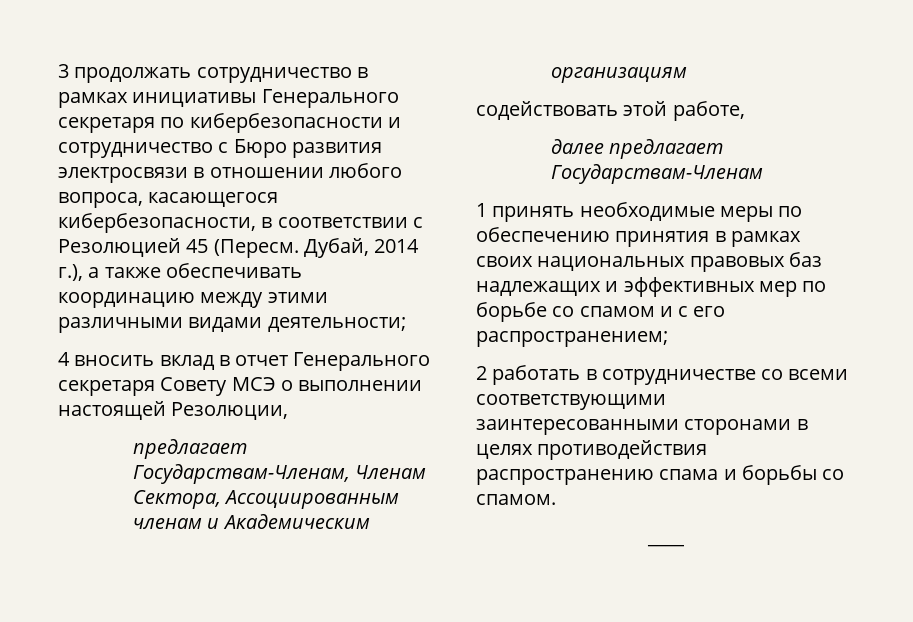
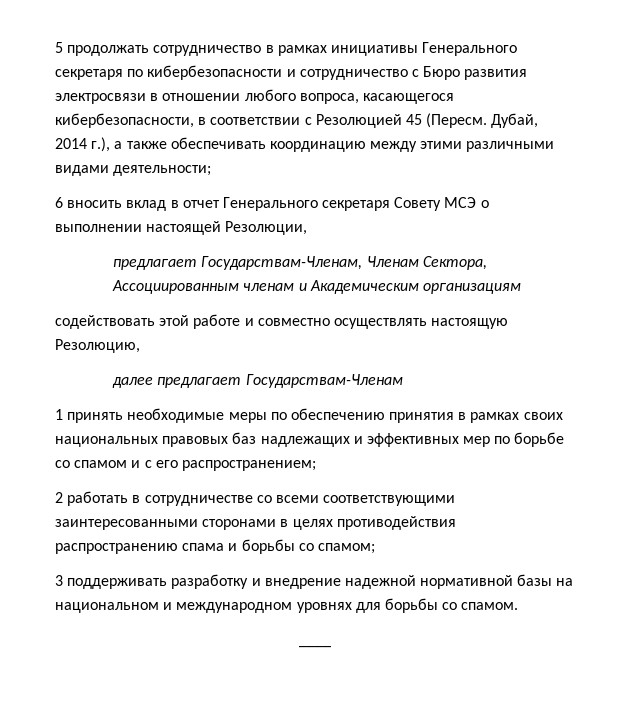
[58,64,69,78] 3 -> [55,42,63,53] 5
[58,352,70,366] 4 -> [55,197,63,208] 6
[672,101,745,121] работе, -> [193,314,509,329] [55,339,140,353] работе и совместно осуществлять настоящую Резолюцию,
(845, 474) none -> [317,543,375,554] [55,574,574,589] [55,598,458,613] спамом; // 3 поддерживать разработку и внедрение надежной нормативной базы на национальном и международном уровнях для борьбы со

